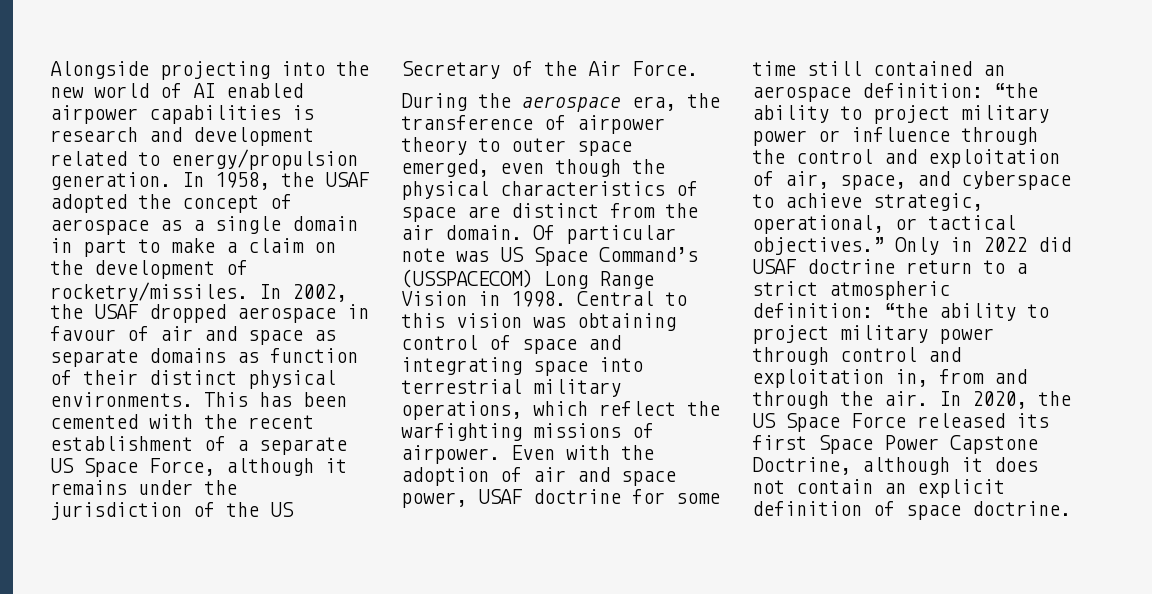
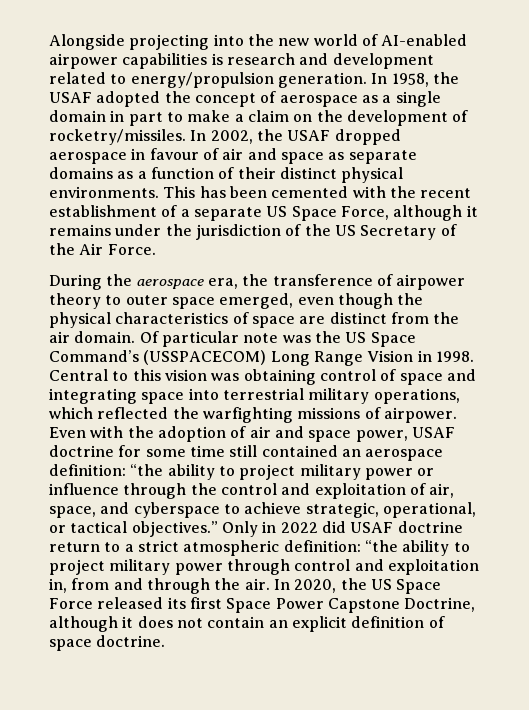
[193,83,303,98] AI enabled -> [381,34,468,46] AI-enabled
(259, 357) none -> [137,171,147,179] a
(489, 256) none -> [314,331,341,343] the
[599,401,676,416] reflect -> [97,407,169,419] reflected

